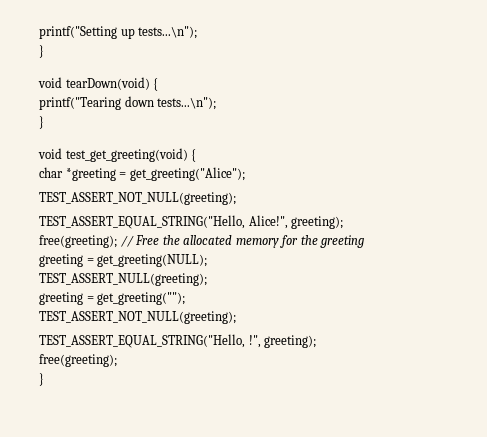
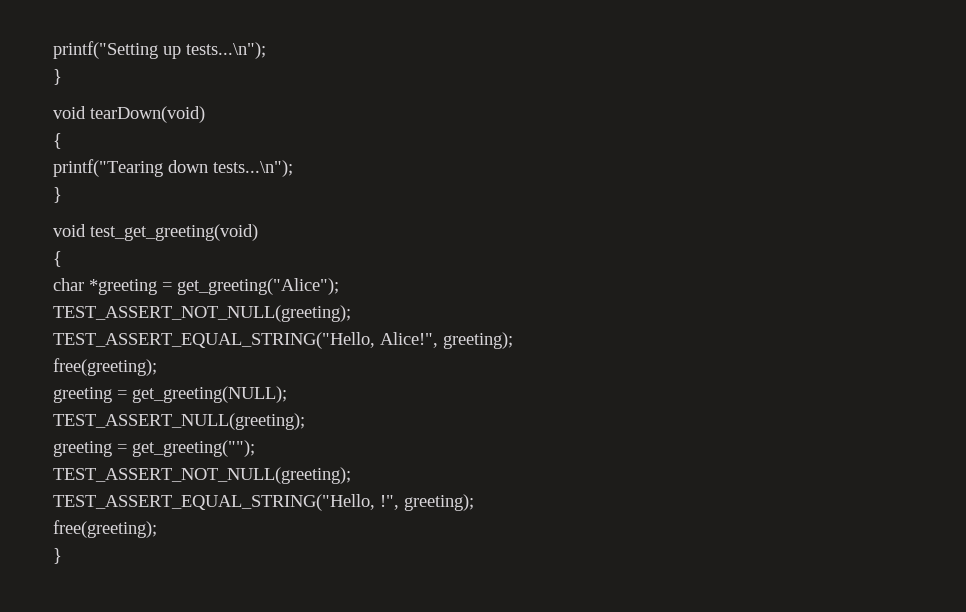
(150, 83) none -> (205, 114) //
(188, 155) none -> (258, 232) //
[120,235,365,248] // Free the allocated memory for the greeting -> (157, 367) none

